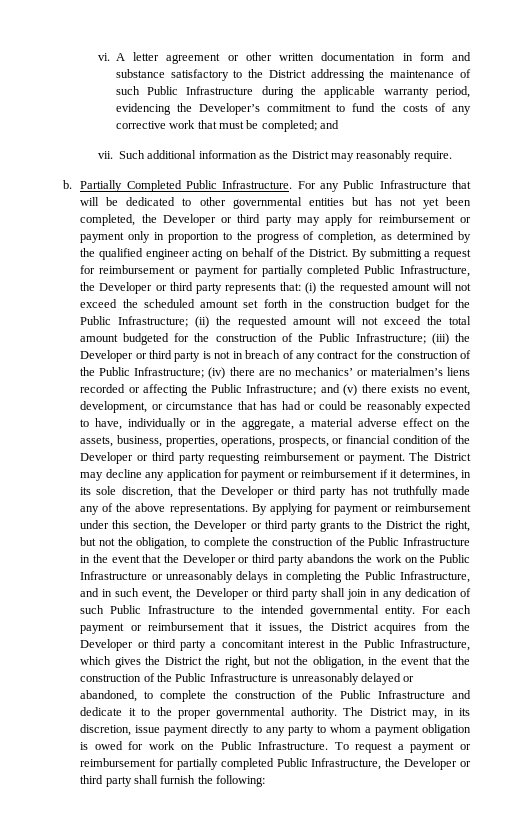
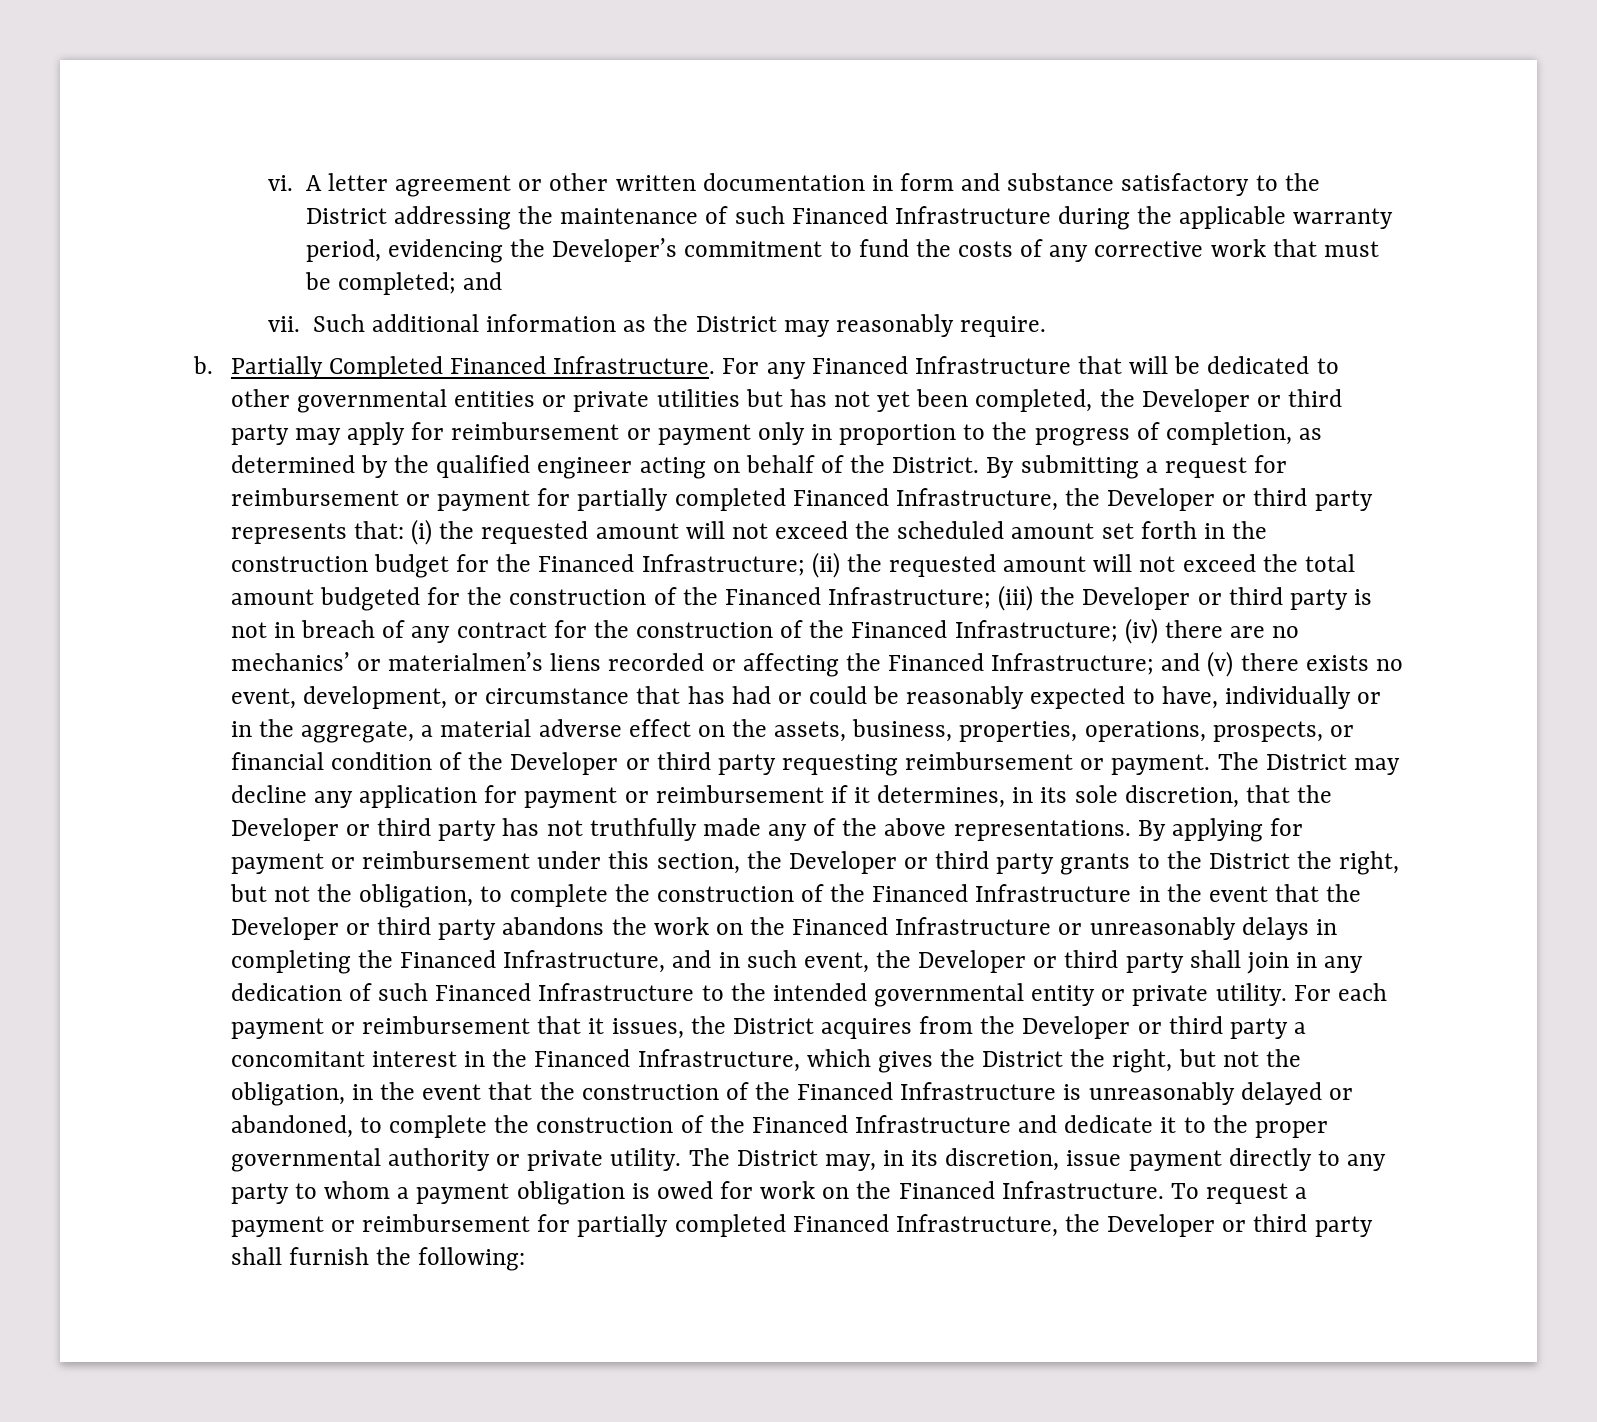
[147,86,179,95] Public -> [791,206,888,224] Financed
[185,180,217,189] Public -> [450,356,547,374] Financed
[343,180,375,189] Public -> [811,356,908,374] Financed
(344, 202) none -> [542,389,740,412] or private utilities
[363,265,395,274] Public -> [792,488,889,506] Financed
[80,316,112,325] Public -> [538,554,635,572] Financed
[318,333,350,342] Public -> [724,587,821,605] Financed
[99,367,131,376] Public -> [851,620,948,638] Financed
[210,384,242,393] Public -> [887,653,984,671] Financed
[368,537,400,546] Public -> [872,884,969,902] Financed
[439,554,471,563] Public -> [792,917,889,935] Financed
[364,571,396,580] Public -> [400,950,497,968] Financed
[110,605,142,614] Public -> [435,983,532,1001] Financed
[384,606,415,617] entity. -> [1031,983,1287,1006] entity or private utility.
[363,639,395,648] Public -> [534,1049,631,1067] Financed
[175,673,207,682] Public -> [797,1082,894,1100] Financed
[340,690,372,699] Public -> [751,1115,848,1133] Financed
[290,707,337,719] authority. -> [387,1148,682,1171] authority or private utility.
[220,741,252,750] Public -> [898,1181,995,1199] Financed
[276,758,308,767] Public -> [792,1214,889,1232] Financed

